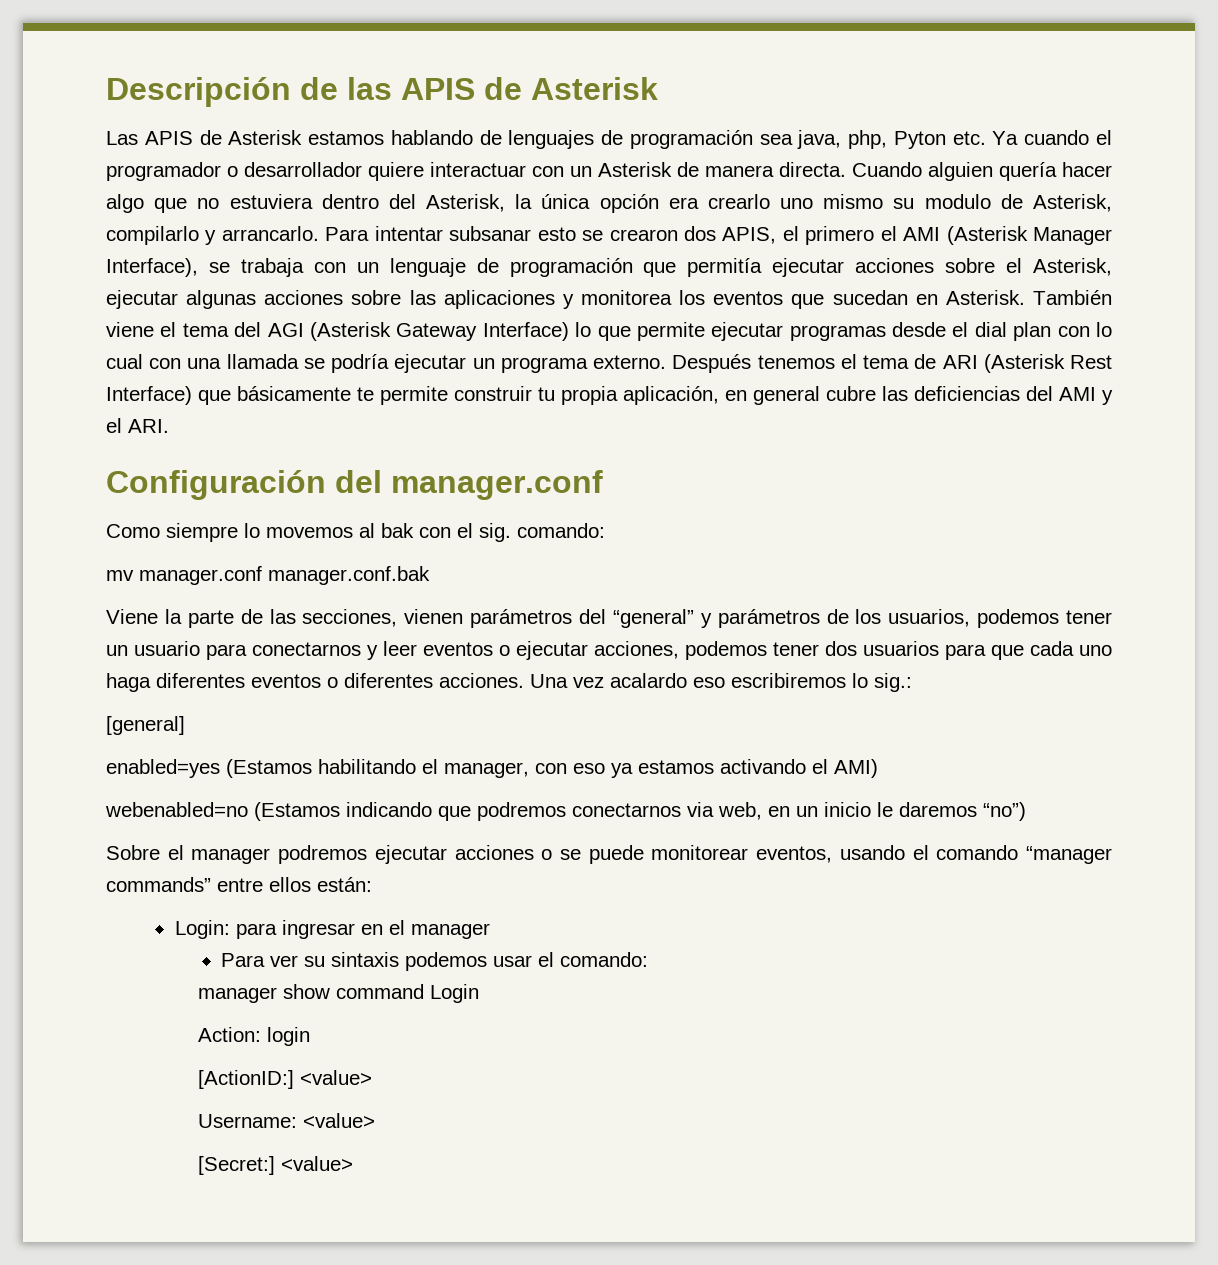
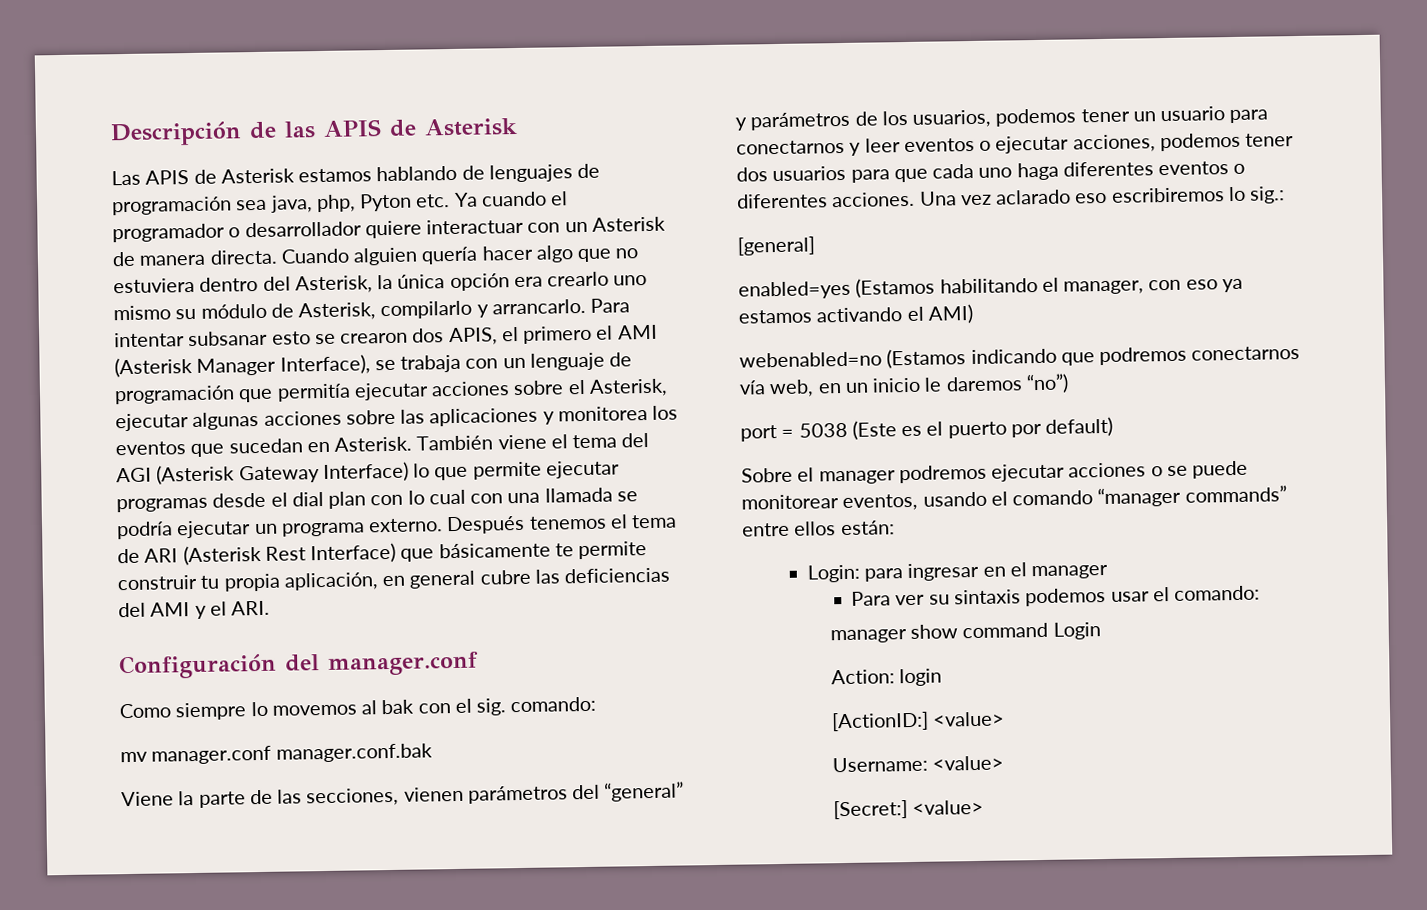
[924,194,991,209] modulo -> [200,303,267,319] módulo
[610,673,687,688] acalardo -> [995,189,1072,205] aclarado
[687,802,714,817] via -> [739,380,766,395] vía
(1026, 811) none -> [740,416,1114,442] // port = 5038 (Este es el puerto por default)

